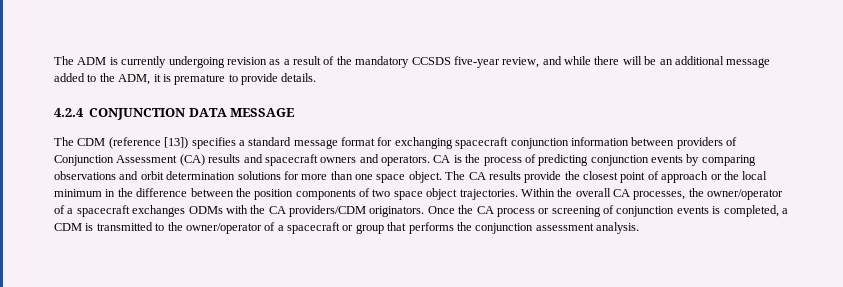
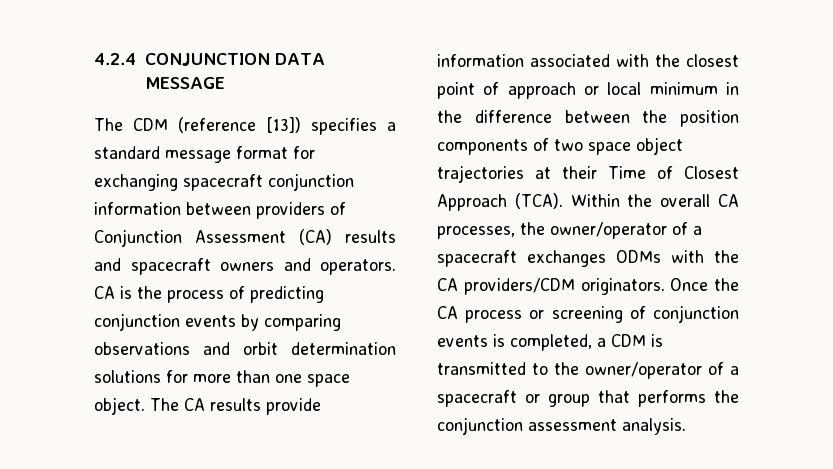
[54,56,771,68] [54,73,317,85] The ADM is currently undergoing revision as a result of the mandatory CCSDS five-year review, and while there will be an additional message added to the ADM, it is premature to provide details. // -> (94, 59) none
(562, 177) none -> [437,54,649,67] information associated with
[723,171,739,180] the -> (599, 90) none
[459,189,518,200] trajectories. -> [437,165,739,183] [437,193,563,211] trajectories at their Time of Closest Approach (TCA).

